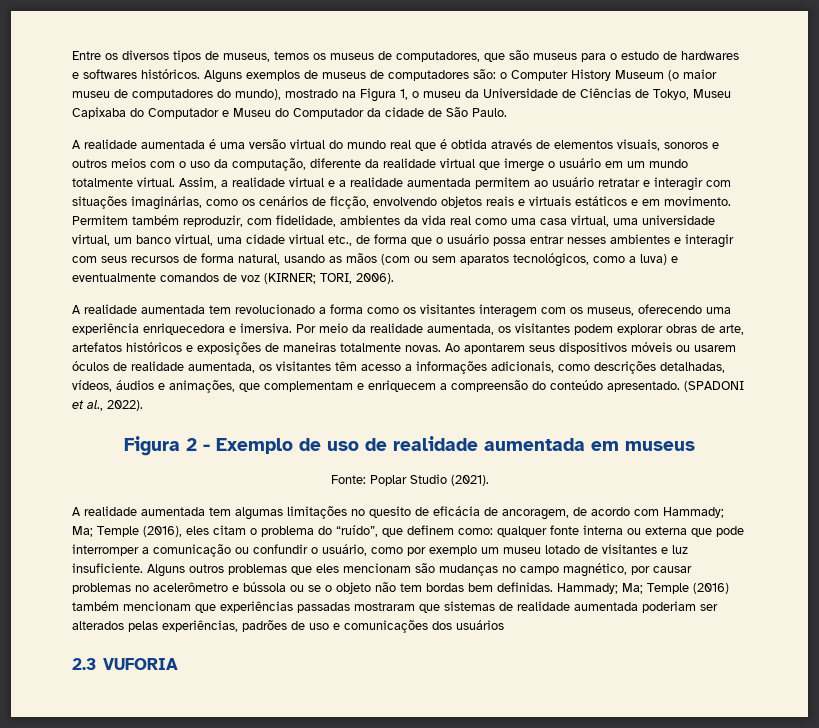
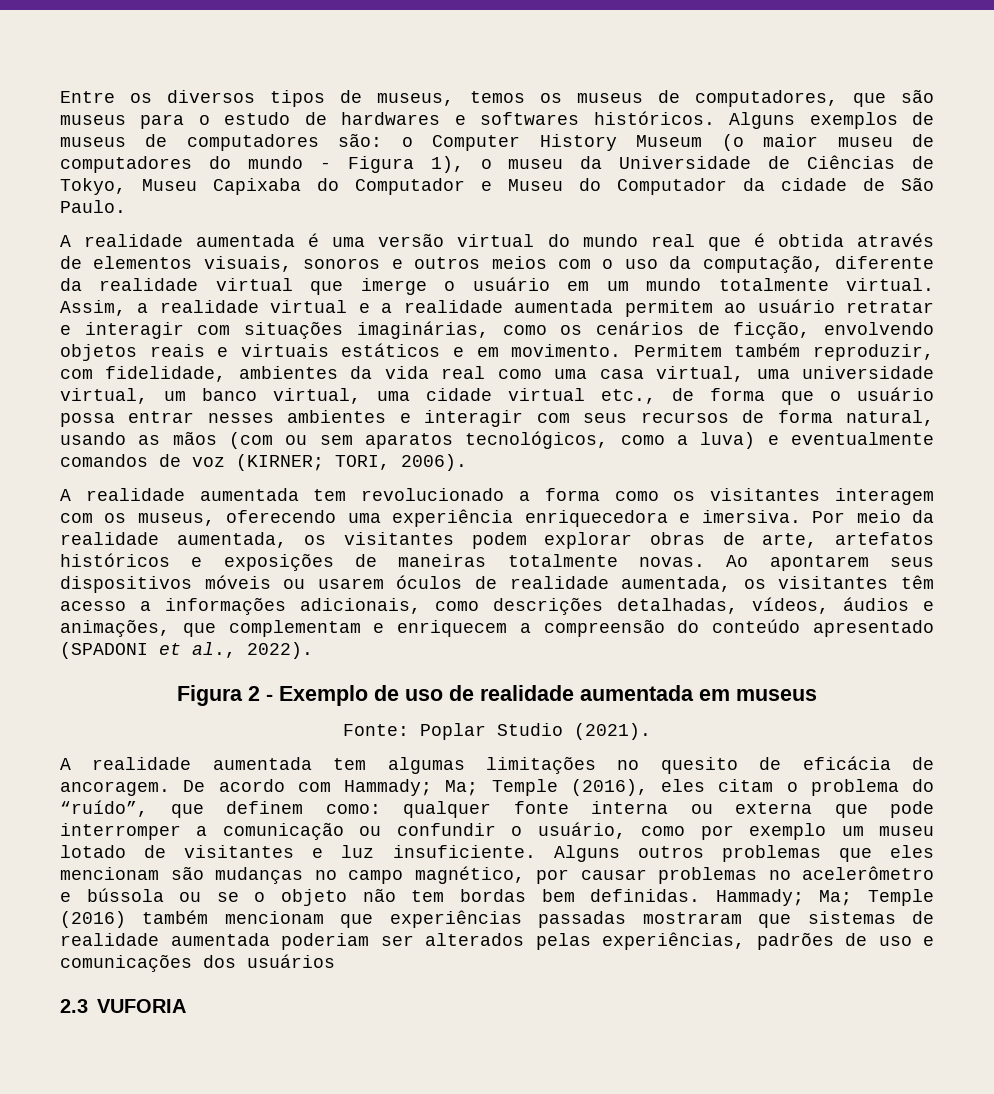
[235,88,408,102] mundo), mostrado na Figura 1, -> [247,156,464,173] mundo - Figura 1),
[607,381,680,392] apresentado. -> [813,620,935,637] apresentado
[502,507,587,520] ancoragem, de -> [60,780,206,796] ancoragem. De

